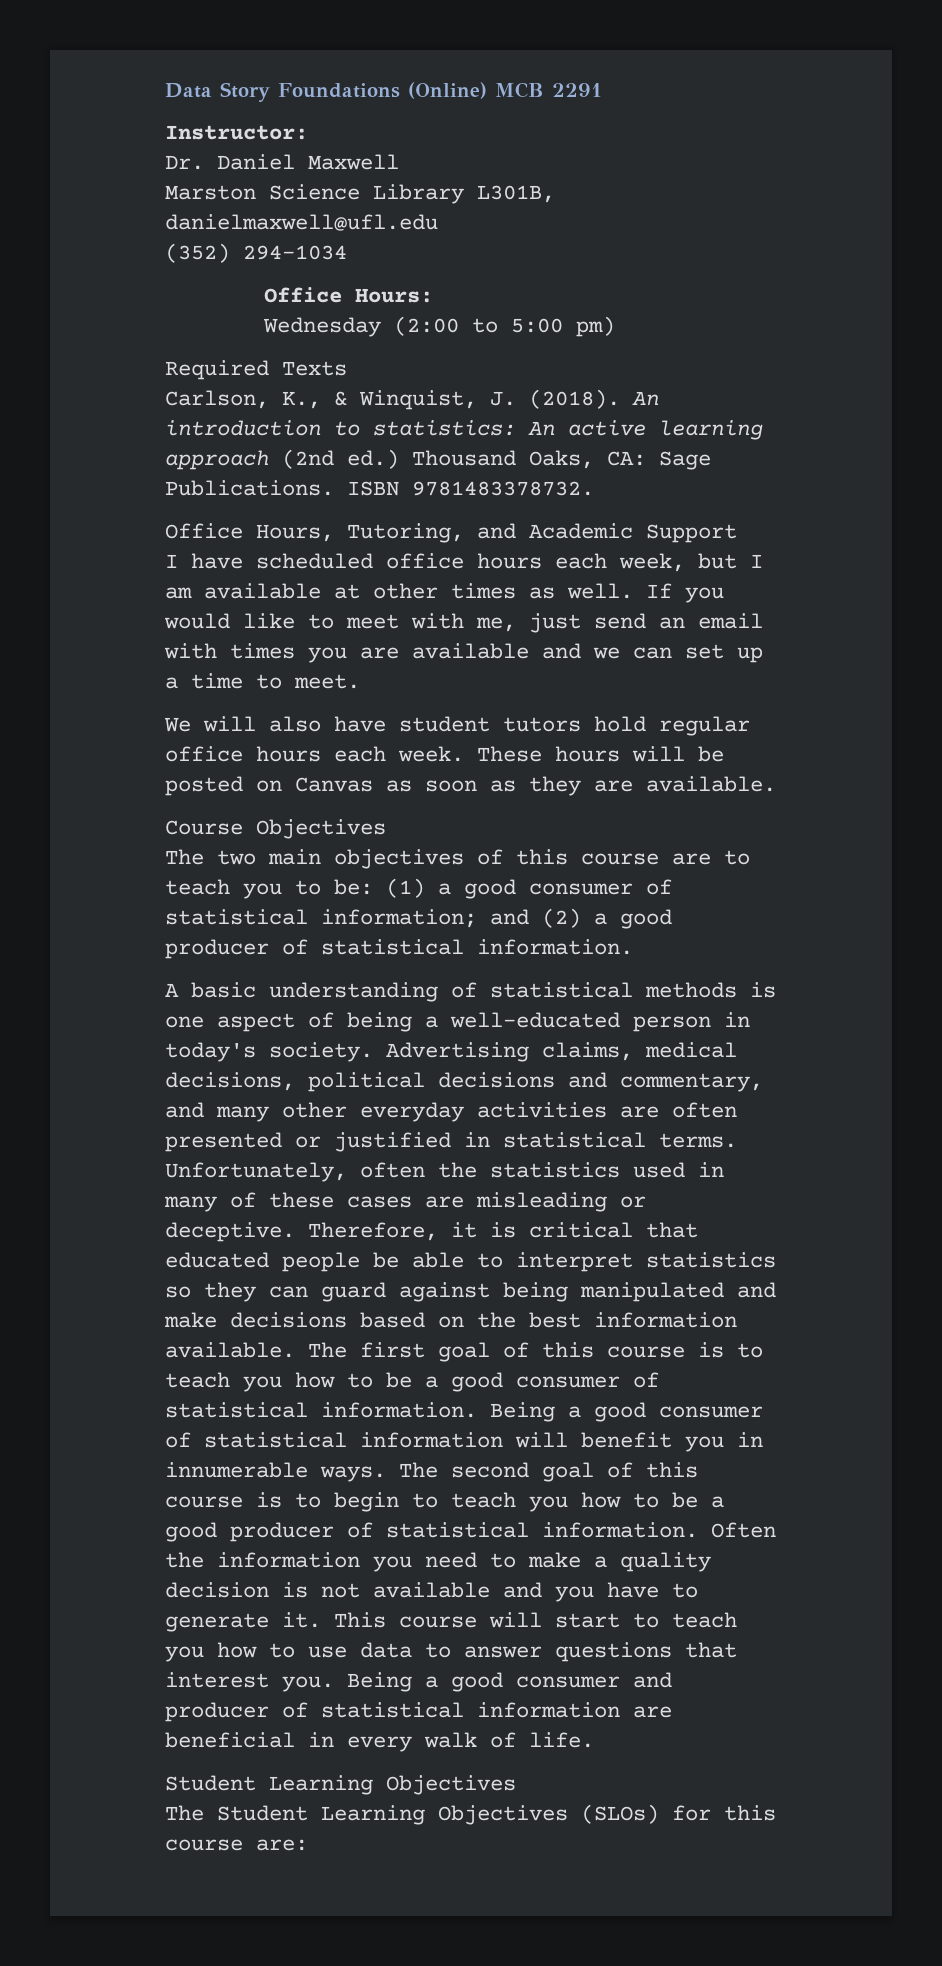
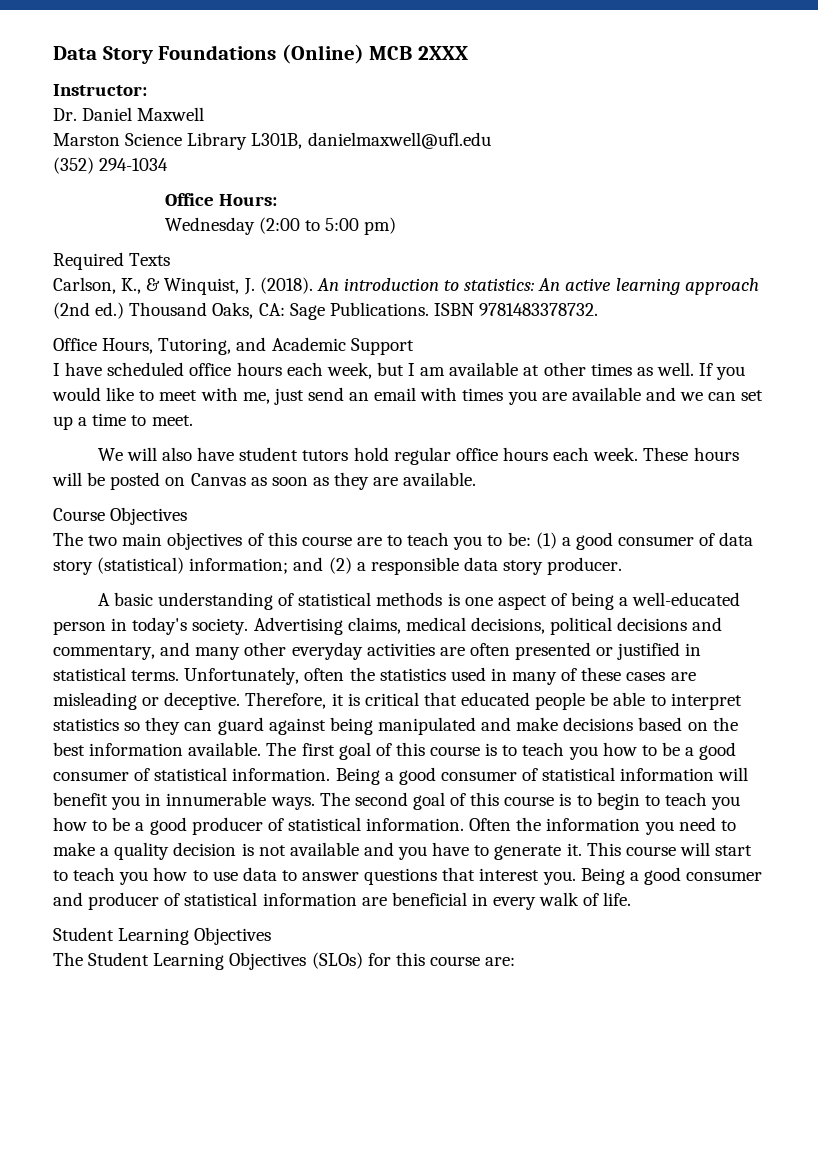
[552,83,602,97] 2291 -> [417,46,468,60] 2XXX
[165,909,308,925] statistical -> [719,532,754,546] [53,557,185,575] data story (statistical)
[620,909,672,929] [165,939,633,959] good producer of statistical information. -> [370,557,623,575] responsible data story producer.

